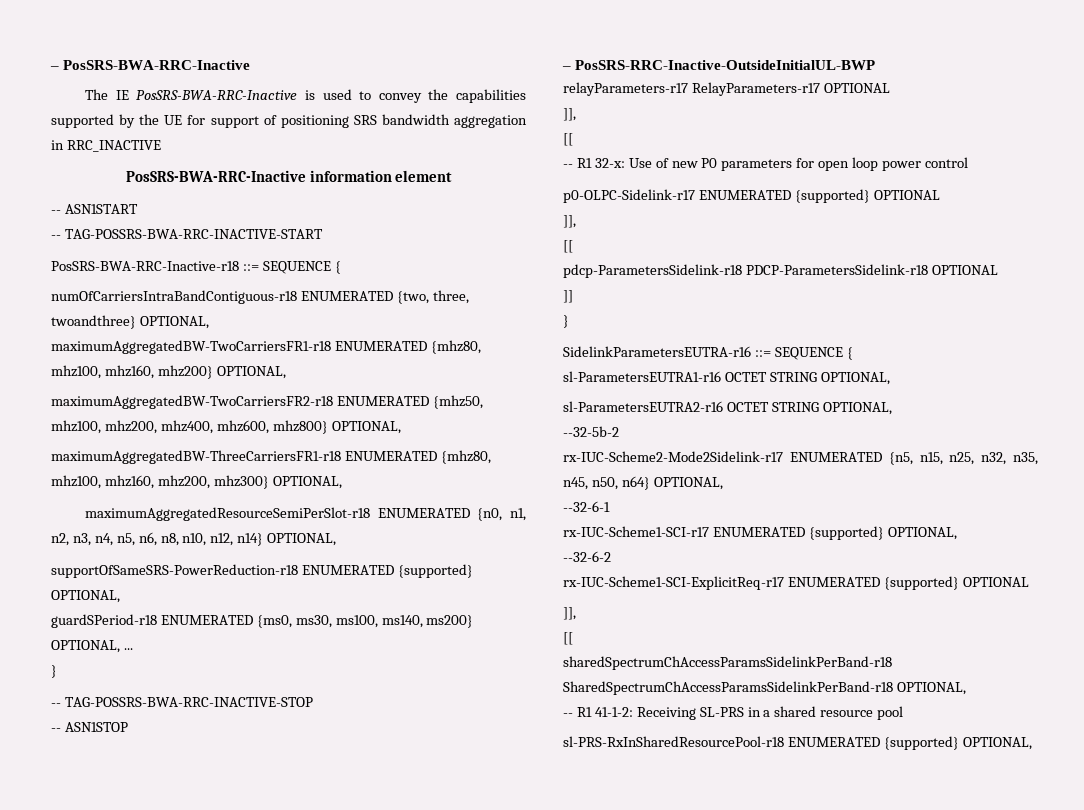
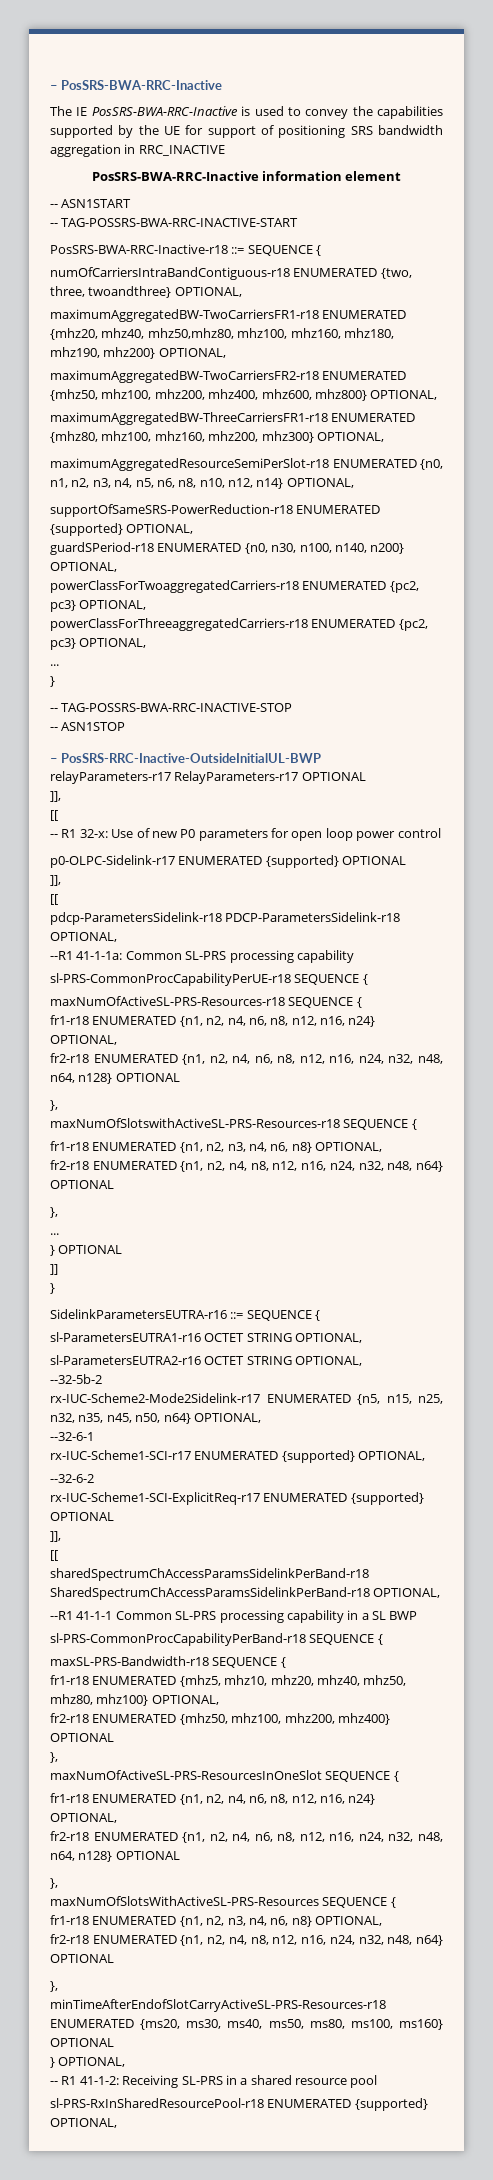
[430,340,481,354] [51,365,154,379] {mhz80, mhz100, mhz160, -> [50,328,394,340] [50,347,100,358] {mhz20, mhz40, mhz50,mhz80, mhz100, mhz160, mhz180, mhz190,
[256,615,474,628] [51,640,120,653] {ms0, ms30, ms100, ms140, ms200} OPTIONAL, -> [244,543,405,554] [50,562,117,572] [50,580,419,593] [50,600,147,612] [50,618,428,631] [50,638,147,650] {n0, n30, n100, n140, n200} OPTIONAL, // powerClassForTwoaggregatedCarriers-r18 ENUMERATED {pc2, pc3} OPTIONAL, // powerClassForThreeaggregatedCarriers-r18 ENUMERATED {pc2, pc3} OPTIONAL, //
(928, 269) none -> [50,932,117,942] [50,950,354,963] [50,973,368,986] [50,996,362,1008] [50,1015,376,1027] [50,1035,117,1045] [50,1053,443,1065] [50,1073,180,1084] [50,1100,58,1111] [50,1118,417,1130] [50,1141,382,1153] [50,1160,443,1172] [50,1180,114,1189] [50,1207,58,1218] [50,1233,59,1235] [50,1245,55,1256] OPTIONAL, // --R1 41-1-1a: Common SL-PRS processing capability // sl-PRS-CommonProcCapabilityPerUE-r18 SEQUENCE { // maxNumOfActiveSL-PRS-Resources-r18 SEQUENCE { // fr1-r18 ENUMERATED {n1, n2, n4, n6, n8, n12, n16, n24} OPTIONAL, // fr2-r18 ENUMERATED {n1, n2, n4, n6, n8, n12, n16, n24, n32, n48, n64, n128} OPTIONAL // }, // maxNumOfSlotswithActiveSL-PRS-Resources-r18 SEQUENCE { // fr1-r18 ENUMERATED {n1, n2, n3, n4, n6, n8} OPTIONAL, // fr2-r18 ENUMERATED {n1, n2, n4, n8, n12, n16, n24, n32, n48, n64} OPTIONAL // }, // ... // }
(966, 688) none -> [50,1610,418,1623] [50,1633,383,1646] [50,1656,286,1668] [50,1675,407,1687] [50,1694,219,1706] [50,1713,390,1725] [50,1733,114,1742] [50,1752,58,1763] [50,1770,399,1782] [50,1793,376,1805] [50,1813,117,1823] [50,1831,443,1843] [50,1851,180,1862] [50,1878,58,1889] [50,1896,396,1908] [50,1915,382,1927] [50,1934,443,1946] [50,1954,114,1963] [50,1981,58,1992] [50,1999,386,2012] [50,2019,444,2030] [50,2038,114,2047] [50,2057,126,2068] // --R1 41-1-1 Common SL-PRS processing capability in a SL BWP // sl-PRS-CommonProcCapabilityPerBand-r18 SEQUENCE { // maxSL-PRS-Bandwidth-r18 SEQUENCE { // fr1-r18 ENUMERATED {mhz5, mhz10, mhz20, mhz40, mhz50, mhz80, mhz100} OPTIONAL, // fr2-r18 ENUMERATED {mhz50, mhz100, mhz200, mhz400} OPTIONAL // }, // maxNumOfActiveSL-PRS-ResourcesInOneSlot SEQUENCE { // fr1-r18 ENUMERATED {n1, n2, n4, n6, n8, n12, n16, n24} OPTIONAL, // fr2-r18 ENUMERATED {n1, n2, n4, n6, n8, n12, n16, n24, n32, n48, n64, n128} OPTIONAL // }, // maxNumOfSlotsWithActiveSL-PRS-Resources SEQUENCE { // fr1-r18 ENUMERATED {n1, n2, n3, n4, n6, n8} OPTIONAL, // fr2-r18 ENUMERATED {n1, n2, n4, n8, n12, n16, n24, n32, n48, n64} OPTIONAL // }, // minTimeAfterEndofSlotCarryActiveSL-PRS-Resources-r18 ENUMERATED {ms20, ms30, ms40, ms50, ms80, ms100, ms160} OPTIONAL // } OPTIONAL,

